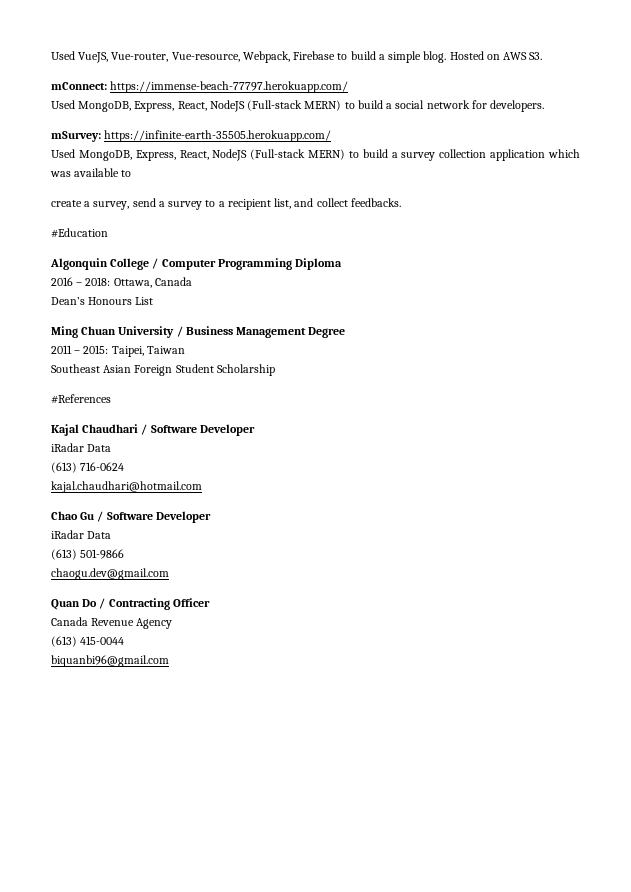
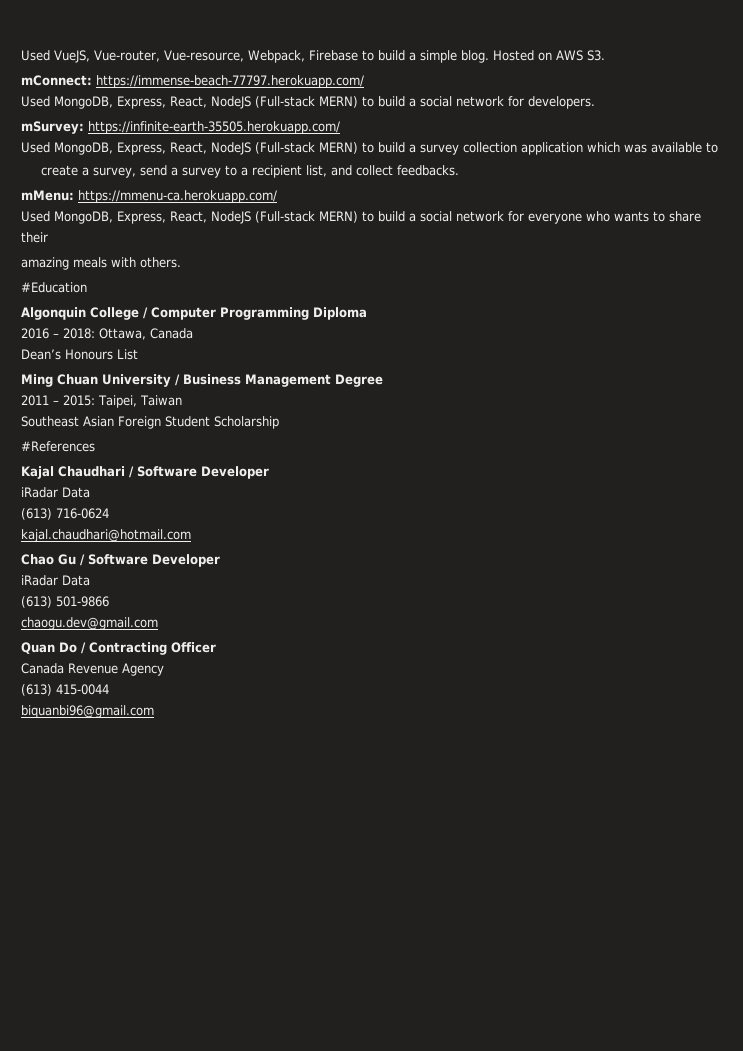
(401, 202) none -> [21,190,277,203] [21,211,701,224] [21,232,48,243] [21,257,181,270] // mMenu: https://mmenu-ca.herokuapp.com/ // Used MongoDB, Express, React, NodeJS (Full-stack MERN) to build a social network for everyone who wants to share their // amazing meals with others.

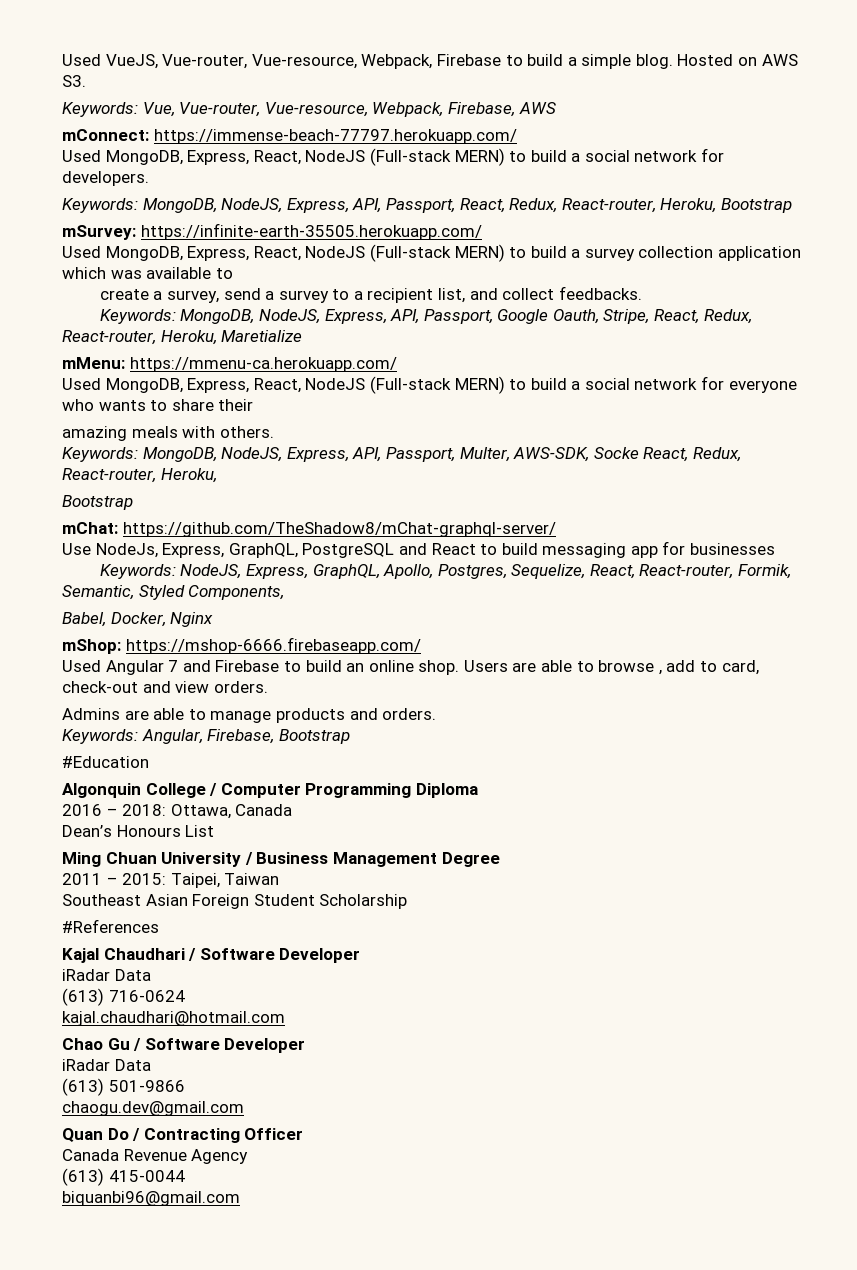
(605, 55) none -> [62,102,556,117] // Keywords: Vue, Vue-router, Vue-resource, Webpack, Firebase, AWS
(595, 102) none -> [62,198,792,213] // Keywords: MongoDB, NodeJS, Express, API, Passport, React, Redux, React-router, Heroku, Bootstrap
(460, 170) none -> [99,309,752,324] [62,330,303,345] // Keywords: MongoDB, NodeJS, Express, API, Passport, Google Oauth, Stripe, React, Redux, React-router, Heroku, Maretialize
(181, 262) none -> [62,447,741,462] [62,468,217,483] [62,495,133,510] [62,522,556,537] [62,541,776,558] [99,564,792,579] [62,585,285,600] [62,612,214,627] [62,637,421,654] [62,660,759,675] [62,681,268,693] [62,708,437,723] [62,729,350,744] // Keywords: MongoDB, NodeJS, Express, API, Passport, Multer, AWS-SDK, Socke React, Redux, React-router, Heroku, // Bootstrap // mChat: https://github.com/TheShadow8/mChat-graphql-server/ // Use NodeJs, Express, GraphQL, PostgreSQL and React to build messaging app for businesses // Keywords: NodeJS, Express, GraphQL, Apollo, Postgres, Sequelize, React, React-router, Formik, Semantic, Styled Components, // Babel, Docker, Nginx // mShop: https://mshop-6666.firebaseapp.com/ // Used Angular 7 and Firebase to build an online shop. Users are able to browse , add to card, check-out and view orders. // Admins are able to manage products and orders. // Keywords: Angular, Firebase, Bootstrap

